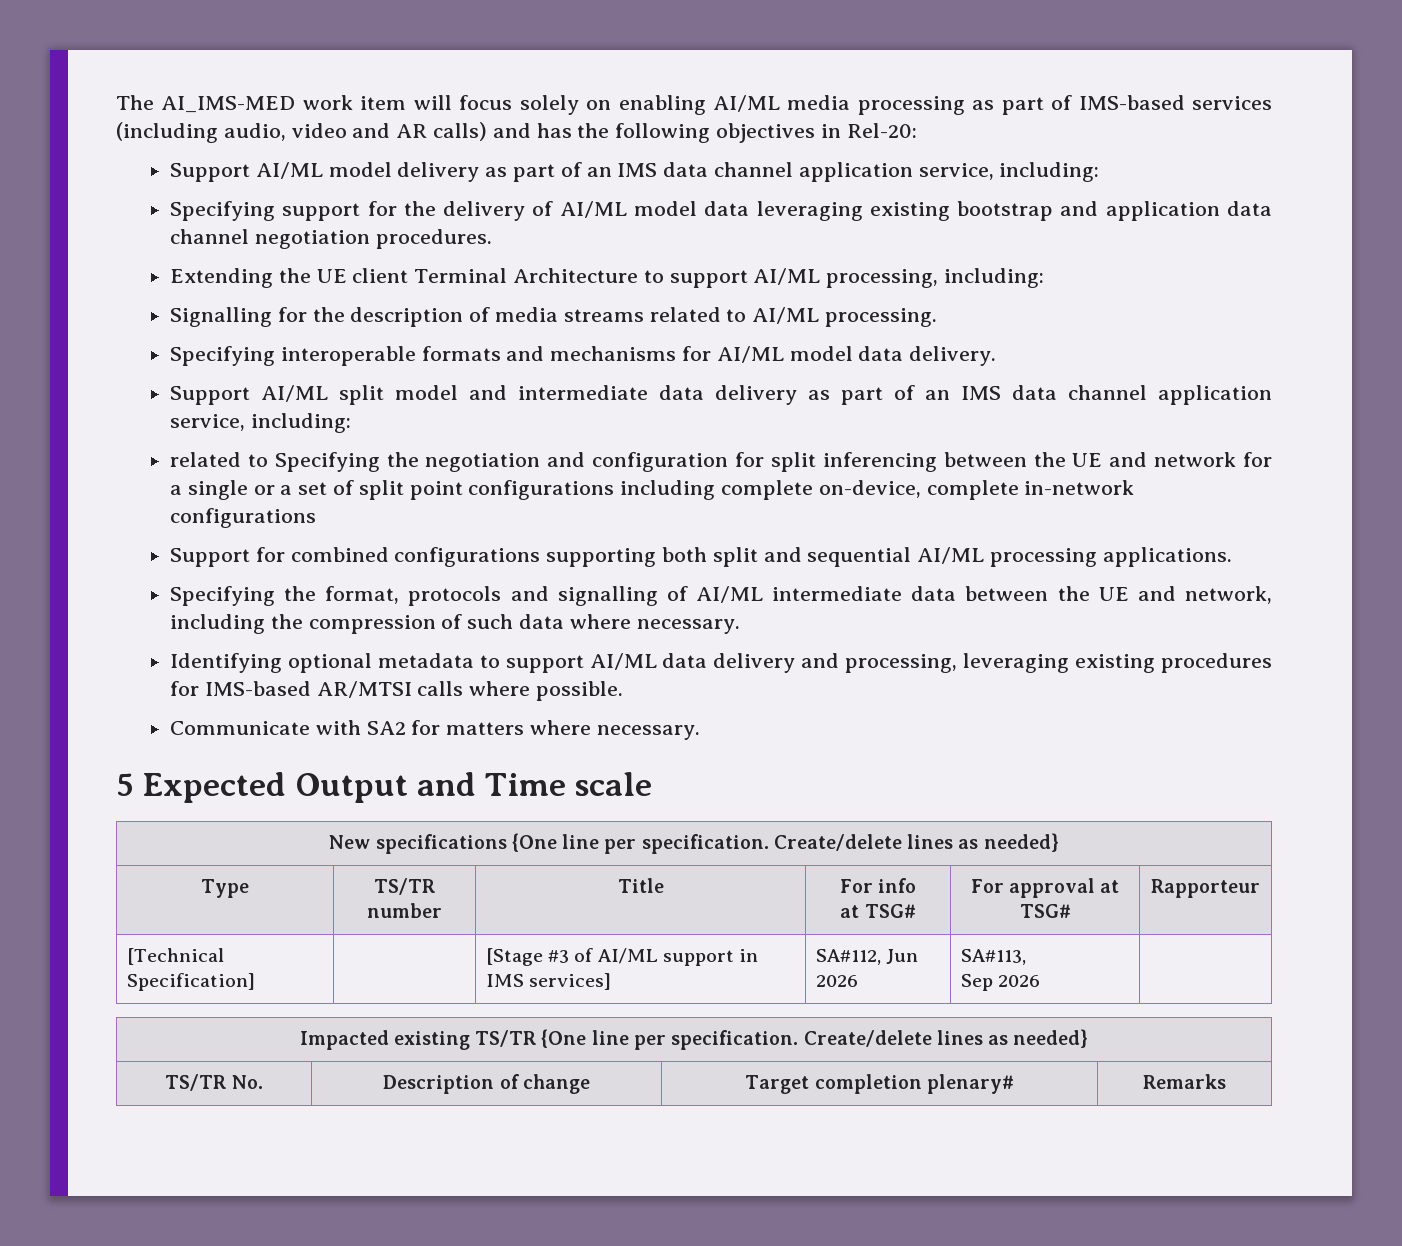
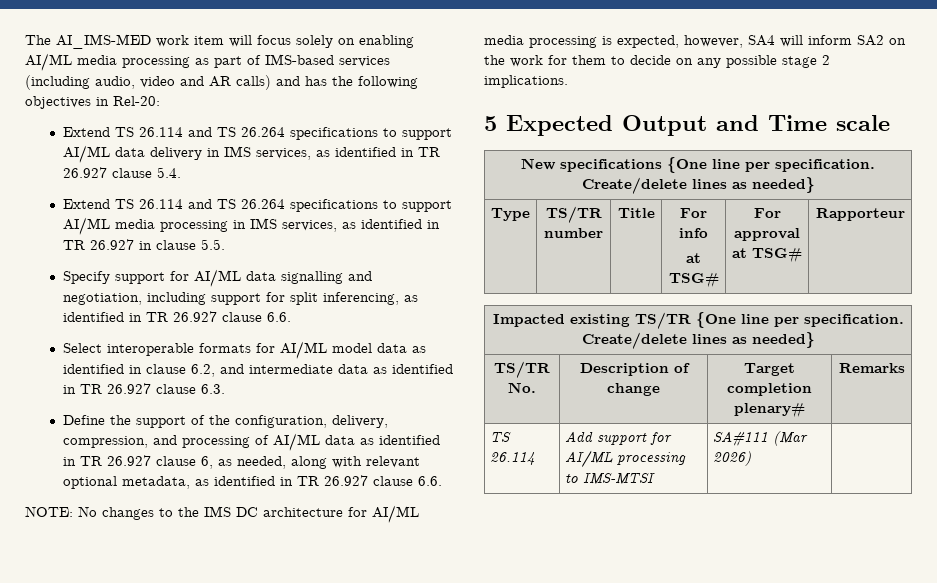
[169,162,1100,182] [169,201,1272,221] [169,229,492,249] [169,268,1044,288] [169,307,937,327] [169,346,997,366] [169,385,1272,405] [169,413,351,433] [169,452,1273,472] [169,480,1135,500] [169,508,316,528] [169,547,1232,567] [169,586,1272,606] [169,614,740,634] [169,653,474,673] Support AI/ML model delivery as part of an IMS data channel application service, including: // Specifying support for the delivery of AI/ML model data leveraging existing bootstrap and application data channel negotiation procedures. // Extending the UE client Terminal Architecture to support AI/ML processing, including: // Signalling for the description of media streams related to AI/ML processing. // Specifying interoperable formats and mechanisms for AI/ML model data delivery. // Support AI/ML split model and intermediate data delivery as part of an IMS data channel application service, including: // related to Specifying the negotiation and configuration for split inferencing between the UE and network for a single or a set of split point configurations including complete on-device, complete in-network configurations // Support for combined configurations supporting both split and sequential AI/ML processing applications. // Specifying the format, protocols and signalling of AI/ML intermediate data between the UE and network, including the compression of such data where necessary. // Identifying optional metadata -> [62,127,378,140] Extend TS 26.114 and TS 26.264 specifications
[801,653,1272,673] [169,681,623,701] [169,720,700,740] and processing, leveraging existing procedures for IMS-based AR/MTSI calls where possible. // Communicate with SA2 for matters where necessary. -> [206,146,440,160] [62,167,181,178] [62,199,452,212] [62,217,440,235] [62,239,225,250] [62,269,372,287] [62,292,418,305] [62,311,291,322] [62,341,426,359] [62,364,453,377] [62,383,225,394] [62,415,388,428] [62,433,440,451] [62,455,420,469] [62,475,442,489] [25,505,419,523] [484,35,906,48] [484,55,830,68] [484,75,568,88] in IMS services, as identified in TR 26.927 clause 5.4. // Extend TS 26.114 and TS 26.264 specifications to support AI/ML media processing in IMS services, as identified in TR 26.927 in clause 5.5. // Specify support for AI/ML data signalling and negotiation, including support for split inferencing, as identified in TR 26.927 clause 6.6. // Select interoperable formats for AI/ML model data as identified in clause 6.2, and intermediate data as identified in TR 26.927 clause 6.3. // Define the support of the configuration, delivery, compression, and processing of AI/ML data as identified in TR 26.927 clause 6, as needed, along with relevant optional metadata, as identified in TR 26.927 clause 6.6. // NOTE: No changes to the IMS DC architecture for AI/ML media processing is expected, however, SA4 will inform SA2 on the work for them to decide on any possible stage 2 implications.
[126,948,224,965] [126,973,255,991] [485,948,759,966] [485,973,612,990] [815,949,919,965] [815,975,858,987] [960,949,1026,965] [960,974,1041,991] // [Technical Specification] | | [Stage #3 of AI/ML support in IMS services] | SA#112, Jun 2026 | SA#113, // Sep 2026 | -> (905, 214) none
(1226, 1081) none -> [490,432,512,442] [490,452,536,465] [565,431,673,445] [565,450,687,468] [565,473,656,484] [713,431,809,446] [713,451,752,466] // TS 26.114 | Add support for AI/ML processing to IMS-MTSI | SA#111 (Mar 2026) |

